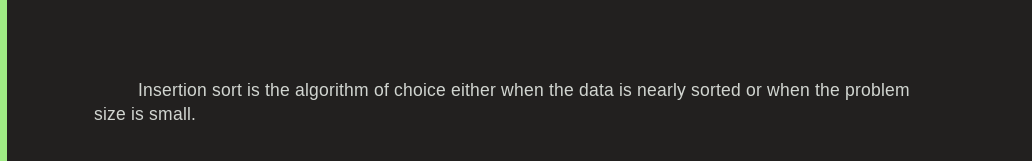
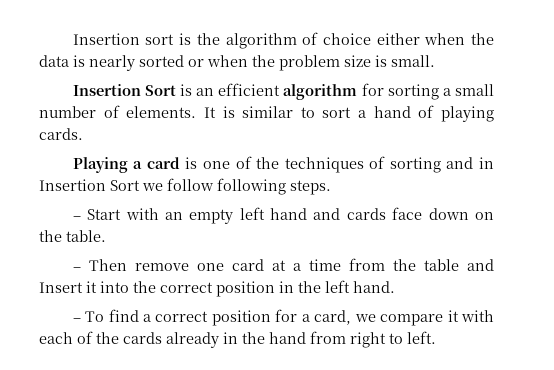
(196, 113) none -> [72,83,494,100] [39,105,494,122] [39,128,83,140] [72,156,494,173] [39,178,331,195] [72,207,494,224] [39,230,106,242] [72,258,494,271] [39,280,395,297] [72,309,494,326] [39,331,436,348] // Insertion Sort is an efficient algorithm for sorting a small number of elements. It is similar to sort a hand of playing cards. // Playing a card is one of the techniques of sorting and in Insertion Sort we follow following steps. // – Start with an empty left hand and cards face down on the table. // – Then remove one card at a time from the table and Insert it into the correct position in the left hand. // – To find a correct position for a card, we compare it with each of the cards already in the hand from right to left.

